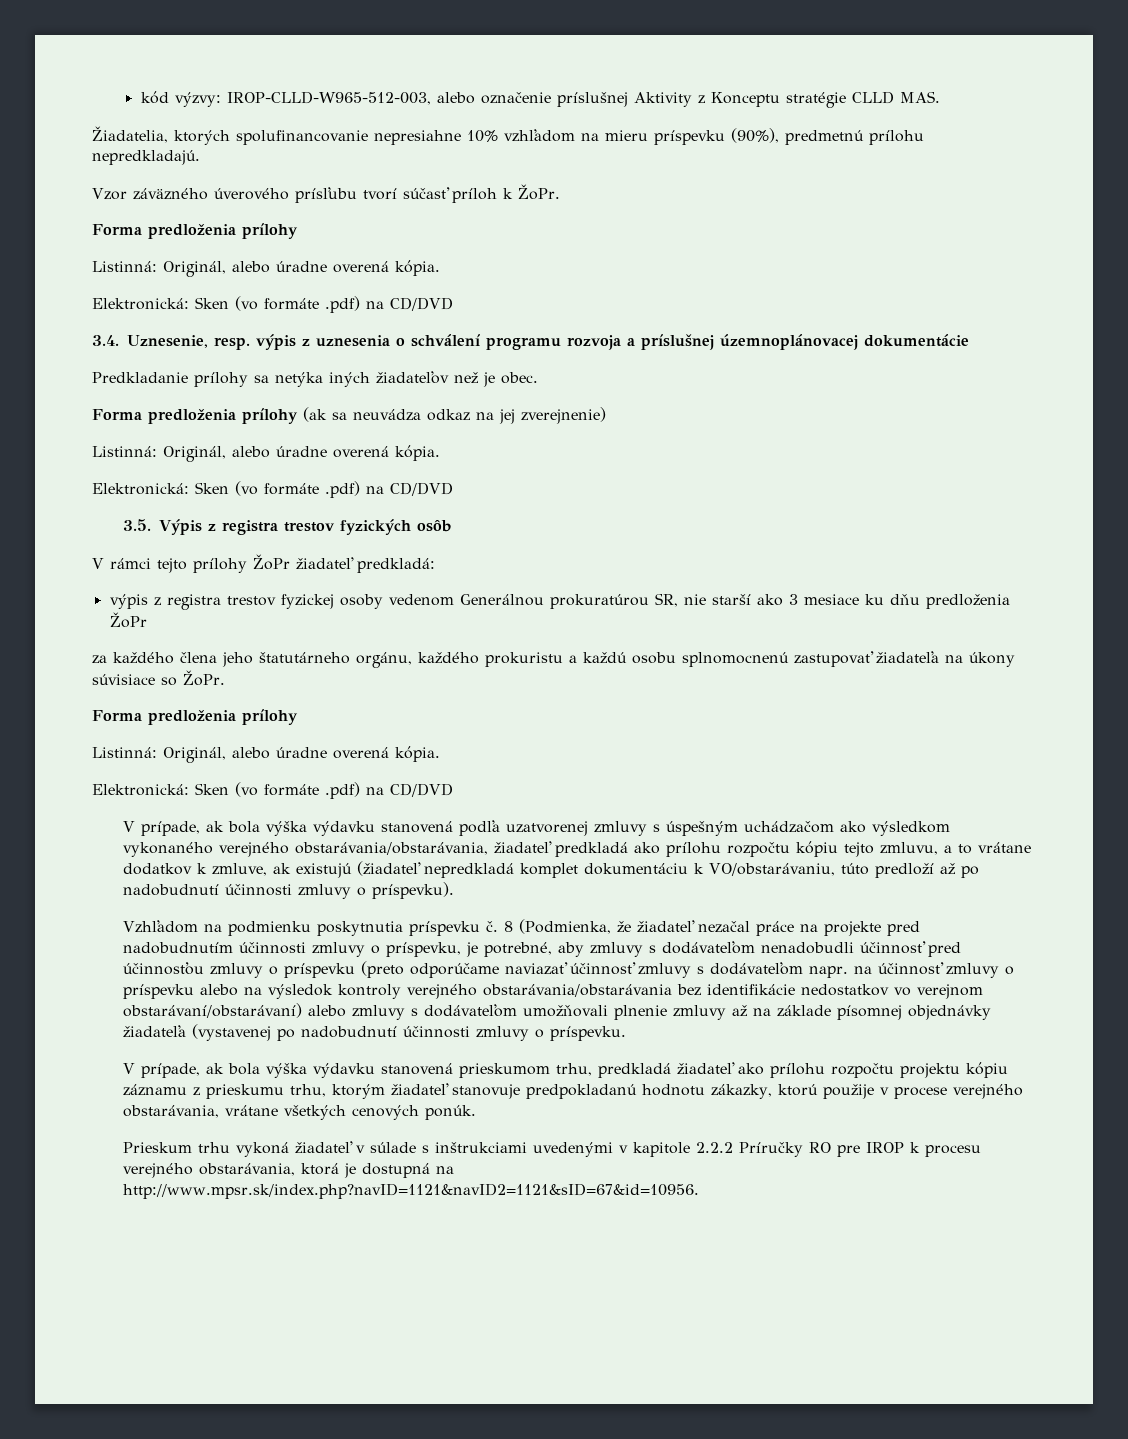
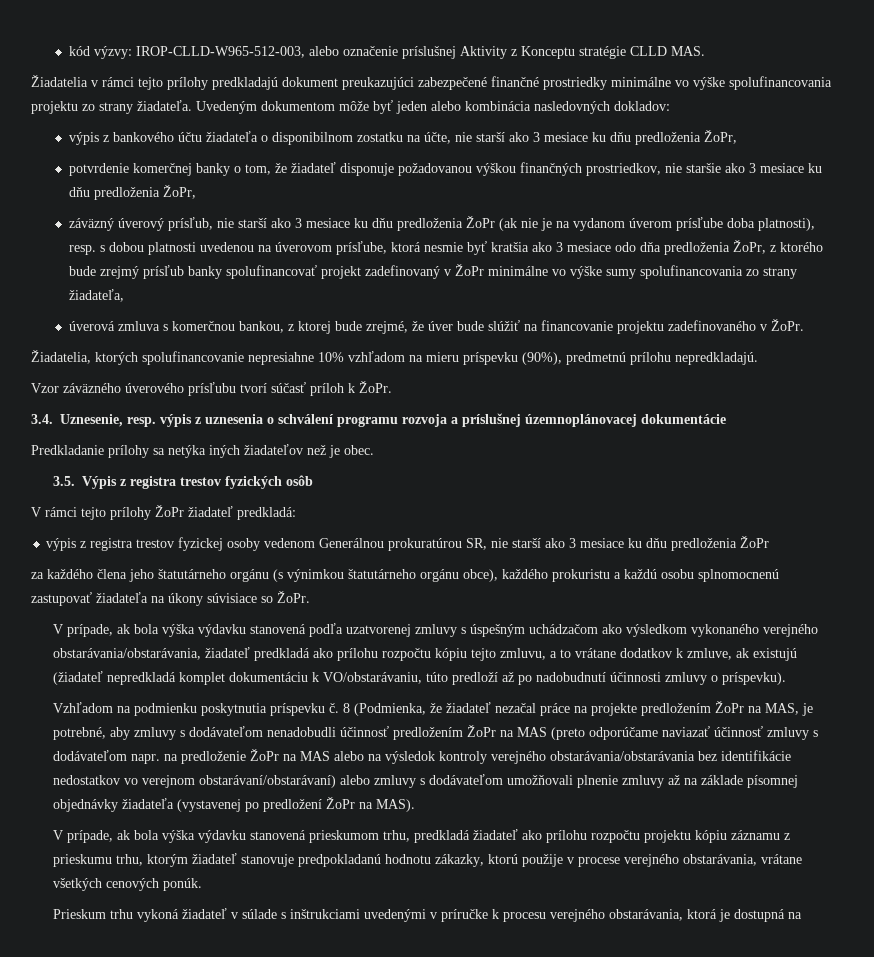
(940, 97) none -> [31,75,832,90] [31,100,670,114] [68,130,737,145] [68,162,822,176] [68,185,196,200] [68,216,815,231] [68,240,823,255] [68,264,797,279] [68,289,124,302] [68,319,804,334] // Žiadatelia v rámci tejto prílohy predkladajú dokument preukazujúci zabezpečené finančné prostriedky minimálne vo výške spolufinancovania projektu zo strany žiadateľa. Uvedeným dokumentom môže byť jeden alebo kombinácia nasledovných dokladov: // výpis z bankového účtu žiadateľa o disponibilnom zostatku na účte, nie starší ako 3 mesiace ku dňu predloženia ŽoPr, // potvrdenie komerčnej banky o tom, že žiadateľ disponuje požadovanou výškou finančných prostriedkov, nie staršie ako 3 mesiace ku dňu predloženia ŽoPr, // záväzný úverový prísľub, nie starší ako 3 mesiace ku dňu predloženia ŽoPr (ak nie je na vydanom úverom prísľube doba platnosti), resp. s dobou platnosti uvedenou na úverovom prísľube, ktorá nesmie byť kratšia ako 3 mesiace odo dňa predloženia ŽoPr, z ktorého bude zrejmý prísľub banky spolufinancovať projekt zadefinovaný v ŽoPr minimálne vo výške sumy spolufinancovania zo strany žiadateľa, // úverová zmluva s komerčnou bankou, z ktorej bude zrejmé, že úver bude slúžiť na financovanie projektu zadefinovaného v ŽoPr.
[92,223,298,239] [92,260,440,277] [92,296,454,313] // Forma predloženia prílohy // Listinná: Originál, alebo úradne overená kópia. // Elektronická: Sken (vo formáte .pdf) na CD/DVD -> (392, 387) none
[92,407,606,424] [92,445,440,462] [92,481,454,498] // Forma predloženia prílohy (ak sa neuvádza odkaz na jej zverejnenie) // Listinná: Originál, alebo úradne overená kópia. // Elektronická: Sken (vo formáte .pdf) na CD/DVD -> (374, 450) none
[356,652,412,668] orgánu, -> [230,569,498,582] orgánu (s výnimkou štatutárneho orgánu obce),
[92,709,298,725] [92,746,440,763] [92,782,454,799] // Forma predloženia prílohy // Listinná: Originál, alebo úradne overená kópia. // Elektronická: Sken (vo formáte .pdf) na CD/DVD -> (310, 597) none
[887,921,921,936] [123,942,462,957] pred nadobudnutím účinnosti zmluvy o príspevku, -> [641,701,800,716] predložením ŽoPr na MAS,
[928,942,962,957] [123,962,356,978] pred účinnosťou zmluvy o príspevku -> [393,725,548,740] predložením ŽoPr na MAS
[878,962,1015,978] [123,984,195,999] účinnosť zmluvy o príspevku -> [181,749,331,764] predloženie ŽoPr na MAS
[301,1026,627,1041] nadobudnutí účinnosti zmluvy o príspevku. -> [263,797,416,812] predložení ŽoPr na MAS).
[633,1142,905,1157] kapitole 2.2.2 Príručky RO pre IROP -> [441,909,489,922] príručke
[123,1183,700,1199] http://www.mpsr.sk/index.php?navID=1121&navID2=1121&sID=67&id=10956. -> (803, 915) none

